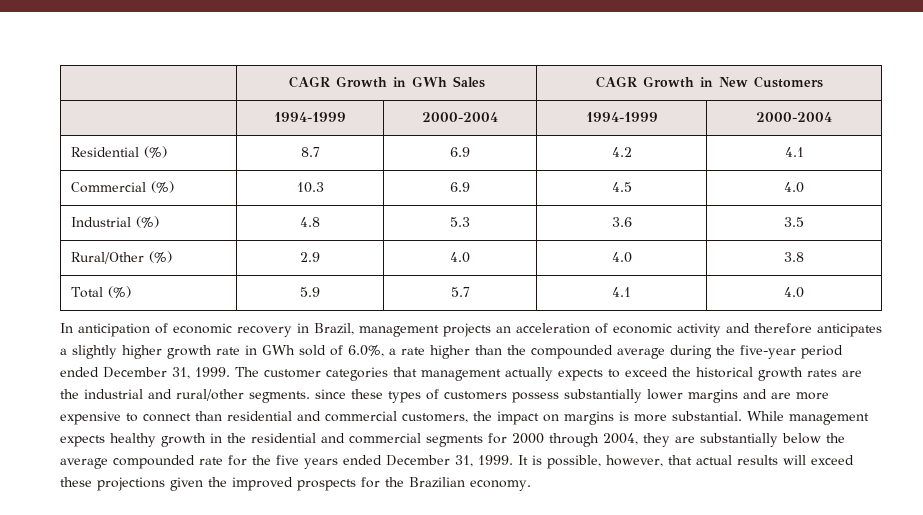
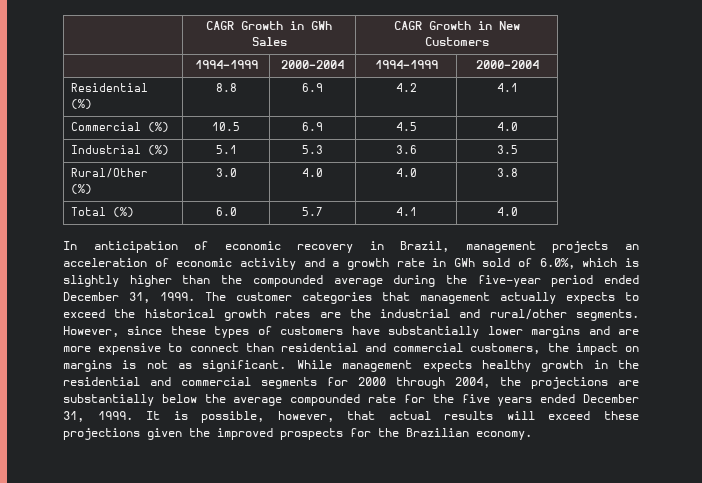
[300,147,320,157] 8.7 -> [215,83,237,92] 8.8
[296,182,324,193] 10.3 -> [212,122,240,131] 10.5
[300,217,320,227] 4.8 -> [215,145,237,154] 5.1
[300,252,320,262] 2.9 -> [215,168,237,177] 3.0
[300,287,320,297] 5.9 -> [215,207,237,216] 6.0
[754,323,882,337] [60,345,162,359] therefore anticipates a slightly higher -> [332,261,340,267] a
[389,347,425,355] a rate -> [582,258,640,267] [63,275,119,287] which is slightly
(310, 397) none -> [63,326,119,337] However,
[512,392,559,403] possess -> [351,326,380,335] have
[634,411,742,422] more substantial. -> [146,360,287,372] not as significant.
[643,433,670,447] they -> [500,377,608,389] the projections

